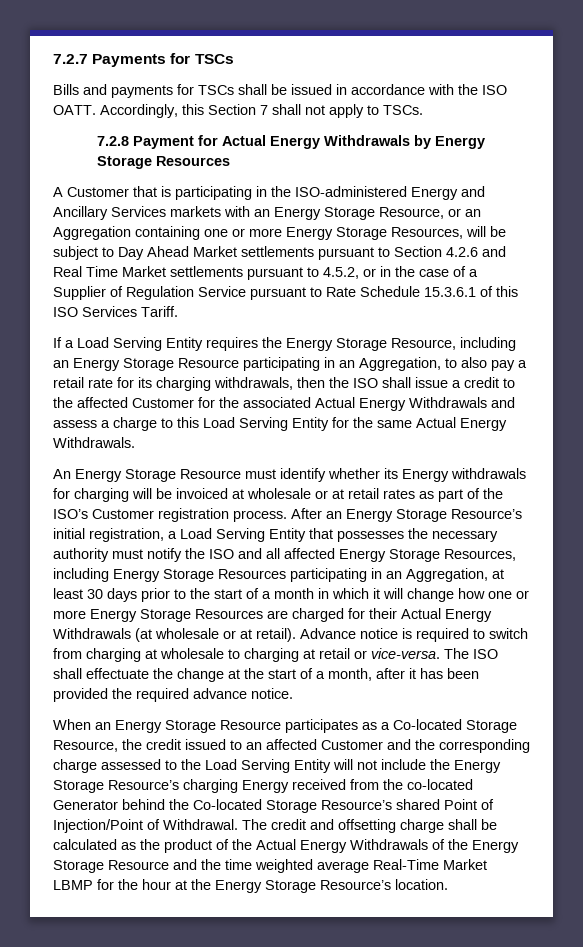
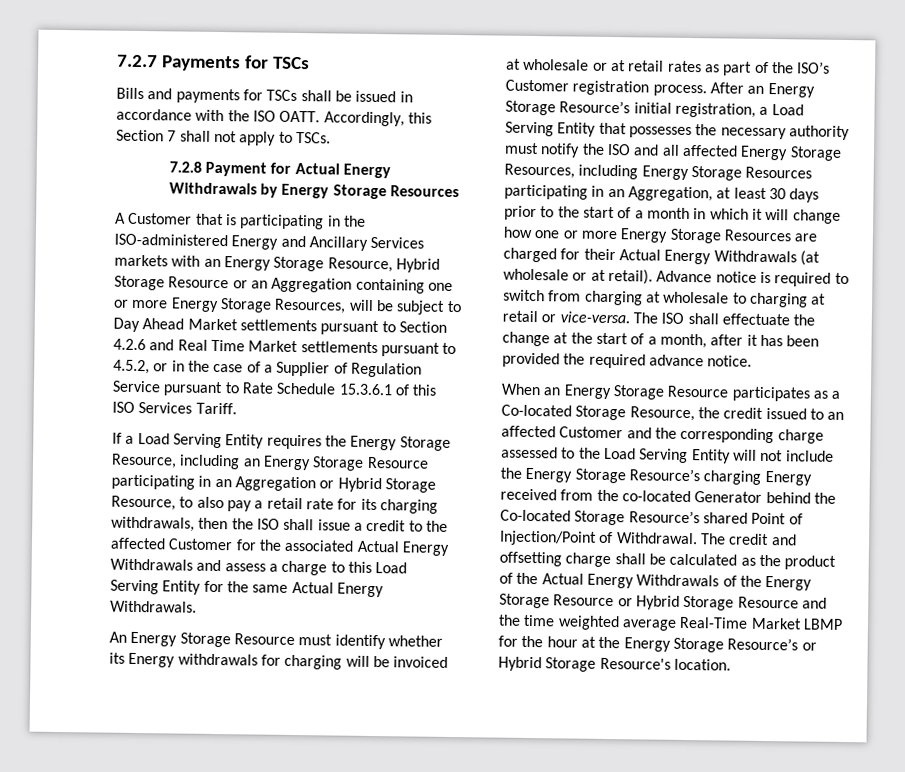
(444, 213) none -> [395,258,440,273] [114,275,230,291] Hybrid Storage Resource
[359,357,441,371] Aggregation, -> [234,476,436,493] [111,495,176,511] Aggregation or Hybrid Storage Resource,
(169, 865) none -> [617,595,799,611] or Hybrid Storage Resource
(391, 885) none -> [801,642,817,651] [498,656,671,672] or Hybrid Storage Resource's

